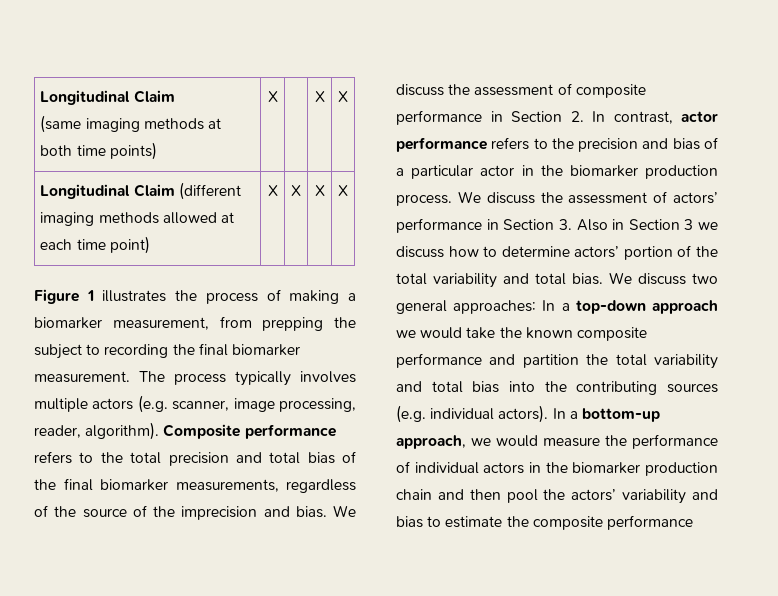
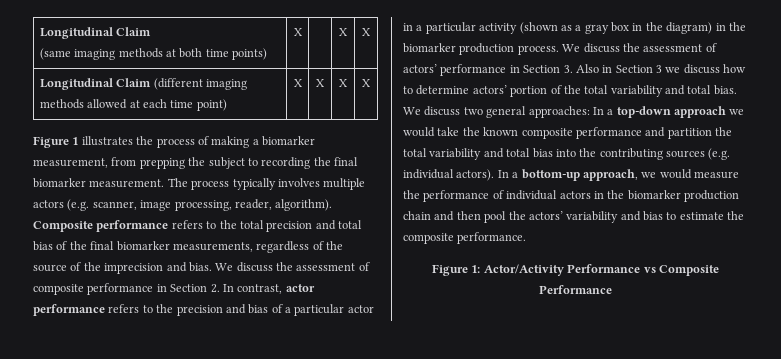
(534, 170) none -> [416,22,726,34] a particular activity (shown as a gray box in the diagram) in
[606,515,693,530] performance -> [457,232,527,244] [432,264,719,276] [539,285,612,294] performance. // Figure 1: Actor/Activity Performance vs Composite Performance

